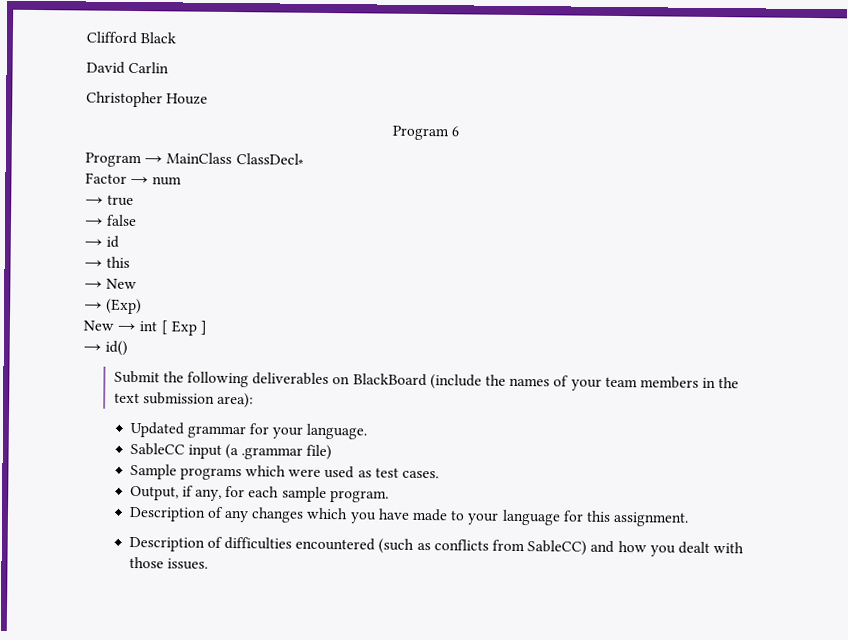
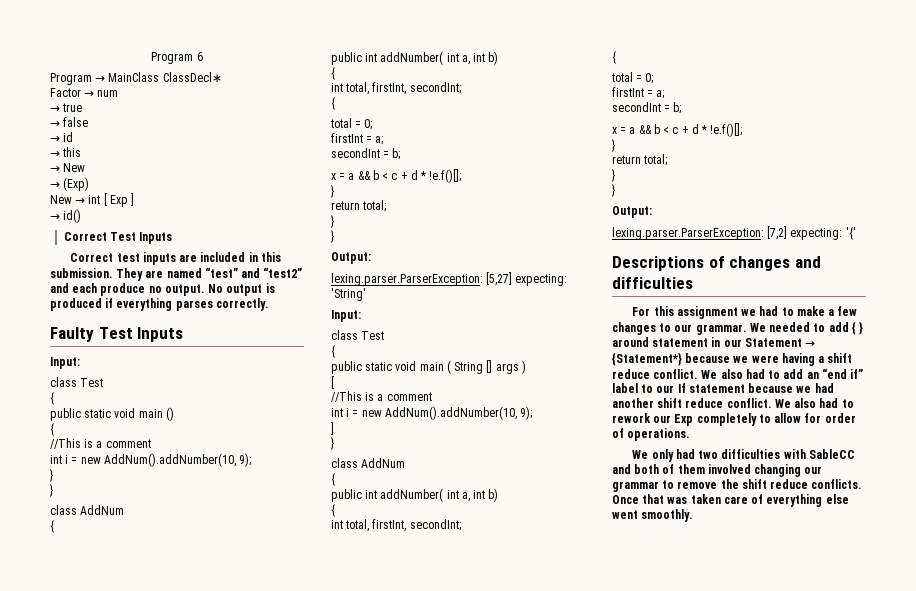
[86,31,177,45] [86,61,170,74] [86,91,209,108] Clifford Black // David Carlin // Christopher Houze // -> (151, 58) none
[113,370,740,391] [113,392,255,409] [129,421,368,440] [129,442,333,461] [129,463,439,481] [129,485,389,503] [128,506,690,527] [128,536,745,557] [128,556,208,570] Submit the following deliverables on BlackBoard (include the names of your team members in the text submission area): // Updated grammar for your language. // SableCC input (a .grammar file) // Sample programs which were used as test cases. // Output, if any, for each sample program. // Description of any changes which you have made to your language for this assignment. // Description of difficulties encountered (such as conflicts from SableCC) and how you dealt with those issues. -> [63,232,173,244] [70,252,281,265] [50,267,303,281] [50,283,275,296] [50,298,269,311] [50,327,184,342] [50,357,80,369] [50,377,104,387] [50,392,54,405] [50,407,174,421] [50,423,54,436] [50,438,151,449] [50,453,252,467] [49,469,53,482] [49,484,53,497] [50,505,125,515] [50,520,54,533] [331,51,499,65] [331,67,335,80] [331,82,461,95] [331,97,335,110] [330,118,373,130] [331,133,384,145] [331,148,401,160] [331,169,462,183] [330,185,334,198] [331,200,387,212] [330,215,334,228] [330,230,334,243] [331,252,371,264] [331,272,568,286] [331,288,366,301] [331,310,361,322] [331,330,385,340] [331,345,335,358] [331,360,526,374] [331,376,334,389] [331,391,432,402] [331,406,533,420] [330,422,334,435] [330,437,334,450] [331,458,406,468] [331,473,335,486] [331,488,499,502] [331,504,335,517] [331,519,461,532] [612,51,616,64] [611,72,654,84] [612,87,665,99] [612,102,682,114] [612,123,743,137] [611,139,615,152] [612,154,668,166] [611,169,615,182] [611,184,615,197] [612,206,652,218] [612,226,856,240] [612,256,821,271] [612,277,693,289] [632,306,858,319] [612,321,864,335] [612,337,816,347] [612,352,853,366] [612,368,864,379] [612,383,834,393] [612,398,854,408] [612,413,856,426] [612,428,691,441] [632,449,855,462] [612,464,823,477] [612,479,863,492] [612,494,849,507] [612,509,694,522] Correct Test Inputs // Correct test inputs are included in this submission. They are named “test” and “test2” and each produce no output. No output is produced if everything parses correctly. // Faulty Test Inputs // Input: // class Test // { // public static void main () // { // //This is a comment // int i = new AddNum().addNumber(10, 9); // } // } // class AddNum // { // public int addNumber( int a, int b) // { // int total, firstInt, secondInt; // { // total = 0; // firstInt = a; // secondInt = b; // x = a && b < c + d * !e.f()[]; // } // return total; // } // } // Output: // lexing.parser.ParserException: [5,27] expecting: 'String' // Input: // class Test // { // public static void main ( String [] args ) // [ // //This is a comment // int i = new AddNum().addNumber(10, 9); // ] // } // class AddNum // { // public int addNumber( int a, int b) // { // int total, firstInt, secondInt; // { // total = 0; // firstInt = a; // secondInt = b; // x = a && b < c + d * !e.f()[]; // } // return total; // } // } // Output: // lexing.parser.ParserException: [7,2] expecting: '{' // Descriptions of changes and difficulties // For this assignment we had to make a few changes to our grammar. We needed to add { } around statement in our Statement → {Statement*} because we were having a shift reduce conflict. We also had to add an “end if” label to our If statement because we had another shift reduce conflict. We also had to rework our Exp completely to allow for order of operations. // We only had two difficulties with SableCC and both of them involved changing our grammar to remove the shift reduce conflicts. Once that was taken care of everything else went smoothly.

